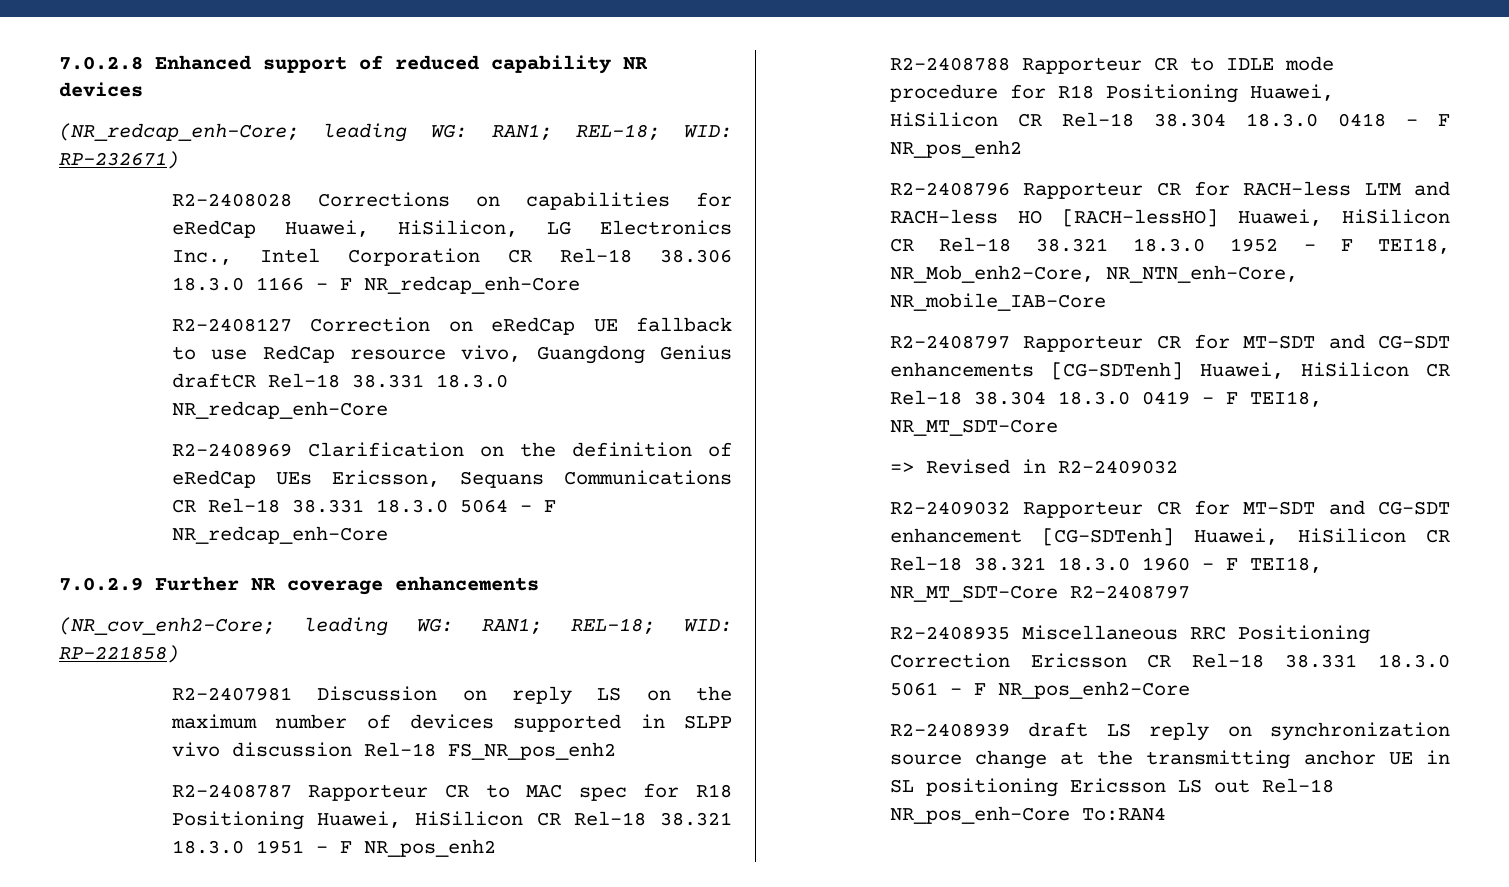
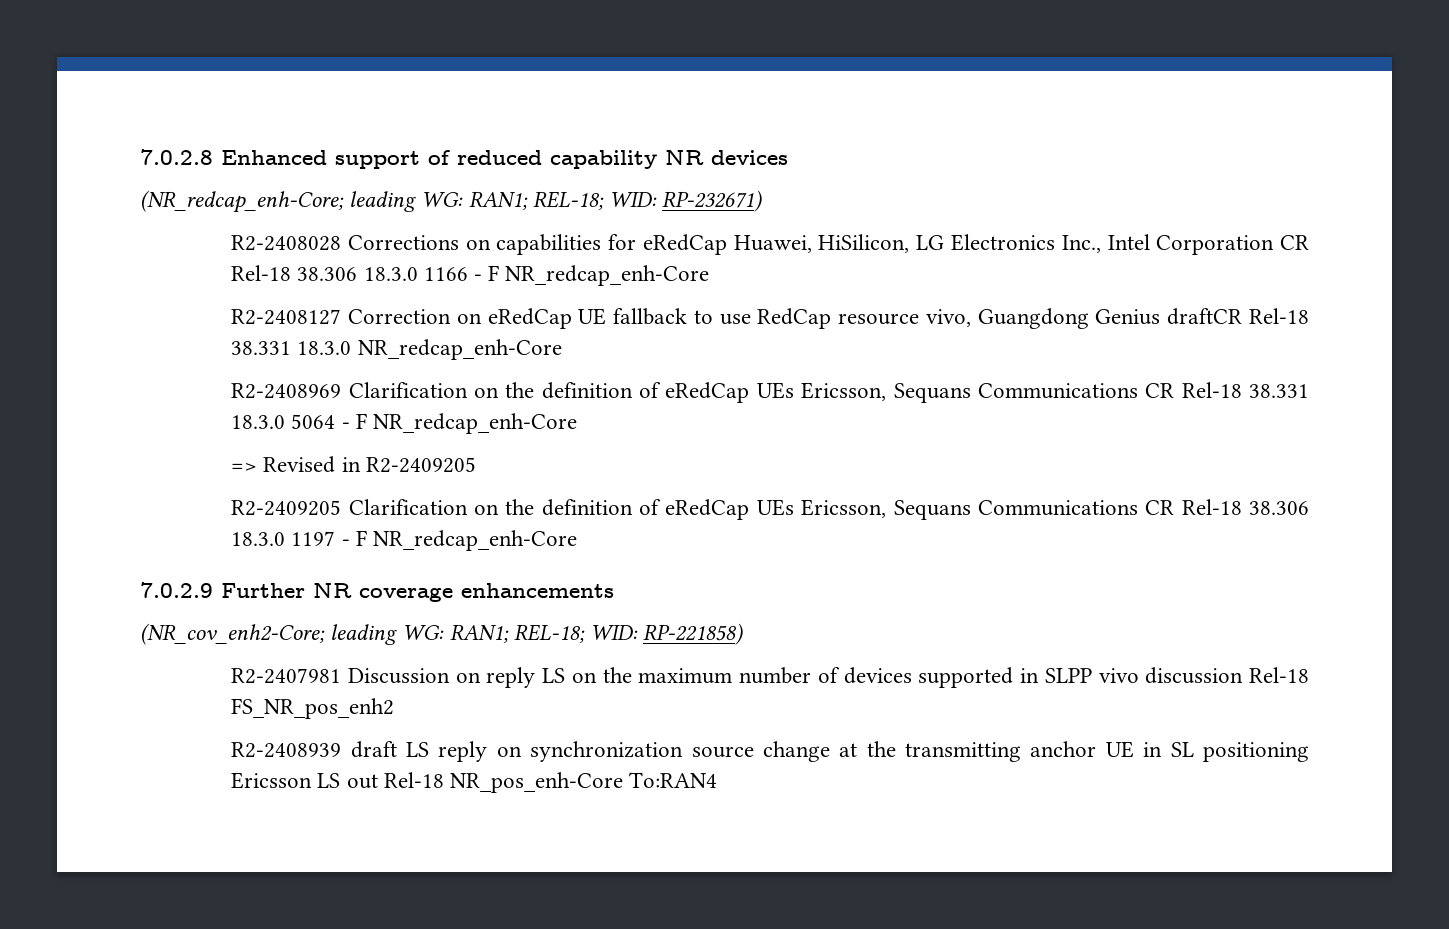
(388, 535) none -> [231,456,476,473] [231,499,1310,520] [231,530,578,551] // => Revised in R2-2409205 // R2-2409205 Clarification on the definition of eRedCap UEs Ericsson, Sequans Communications CR Rel-18 38.306 18.3.0 1197 - F NR_redcap_enh-Core
[171,783,733,801] [171,811,732,830] [171,839,496,857] [889,56,1334,74] [889,84,1334,103] [889,112,1450,127] [889,140,1022,158] [889,181,1450,199] [889,209,1450,227] [889,237,1450,254] [889,265,1298,283] [889,293,1106,311] [889,334,1450,352] [889,362,1450,380] [889,390,1322,407] [889,419,1058,436] [889,459,1178,474] [889,500,1450,518] [889,528,1450,546] [889,556,1322,573] [889,585,1190,602] [889,625,1370,644] [889,653,1450,668] [889,681,1190,699] // R2-2408787 Rapporteur CR to MAC spec for R18 Positioning Huawei, HiSilicon CR Rel-18 38.321 18.3.0 1951 - F NR_pos_enh2 // R2-2408788 Rapporteur CR to IDLE mode procedure for R18 Positioning Huawei, HiSilicon CR Rel-18 38.304 18.3.0 0418 - F NR_pos_enh2 // R2-2408796 Rapporteur CR for RACH-less LTM and RACH-less HO [RACH-lessHO] Huawei, HiSilicon CR Rel-18 38.321 18.3.0 1952 - F TEI18, NR_Mob_enh2-Core, NR_NTN_enh-Core, NR_mobile_IAB-Core // R2-2408797 Rapporteur CR for MT-SDT and CG-SDT enhancements [CG-SDTenh] Huawei, HiSilicon CR Rel-18 38.304 18.3.0 0419 - F TEI18, NR_MT_SDT-Core // => Revised in R2-2409032 // R2-2409032 Rapporteur CR for MT-SDT and CG-SDT enhancement [CG-SDTenh] Huawei, HiSilicon CR Rel-18 38.321 18.3.0 1960 - F TEI18, NR_MT_SDT-Core R2-2408797 // R2-2408935 Miscellaneous RRC Positioning Correction Ericsson CR Rel-18 38.331 18.3.0 5061 - F NR_pos_enh2-Core -> (395, 708) none

